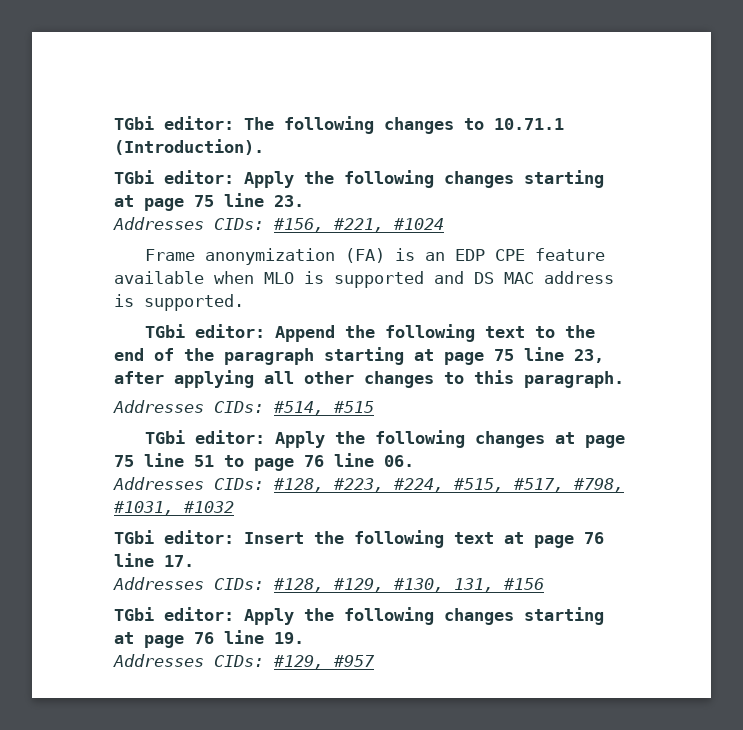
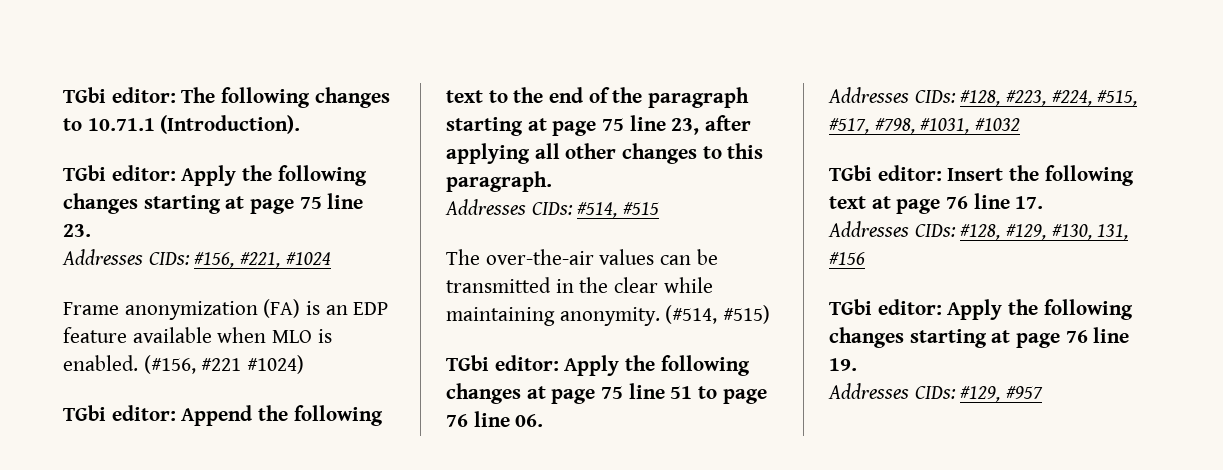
[494,249,525,261] CPE -> (389, 308) none
[334,271,614,288] [114,294,244,311] supported and DS MAC address is supported. -> [63,355,305,374] enabled. (#156, #221 #1024)
(374, 407) none -> [446,249,718,265] [446,277,713,293] [446,305,771,326] // The over-the-air values can be transmitted in the clear while maintaining anonymity. (#514, #515)

